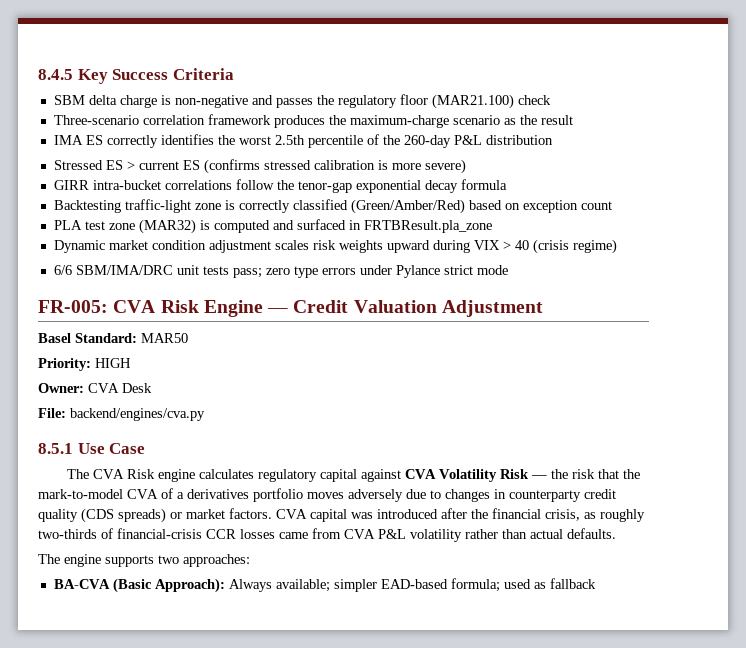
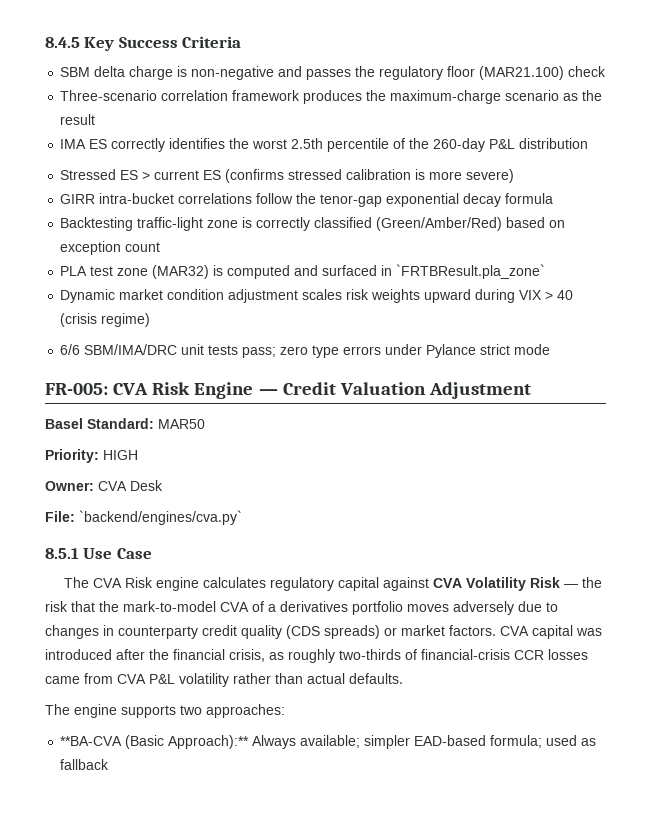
[363,220,492,233] FRTBResult.pla_zone -> [396,264,546,279] `FRTBResult.pla_zone`
[70,408,205,421] backend/engines/cva.py -> [79,510,242,525] `backend/engines/cva.py`
[53,578,225,593] BA-CVA (Basic Approach): -> [60,735,250,749] **BA-CVA (Basic Approach):**

